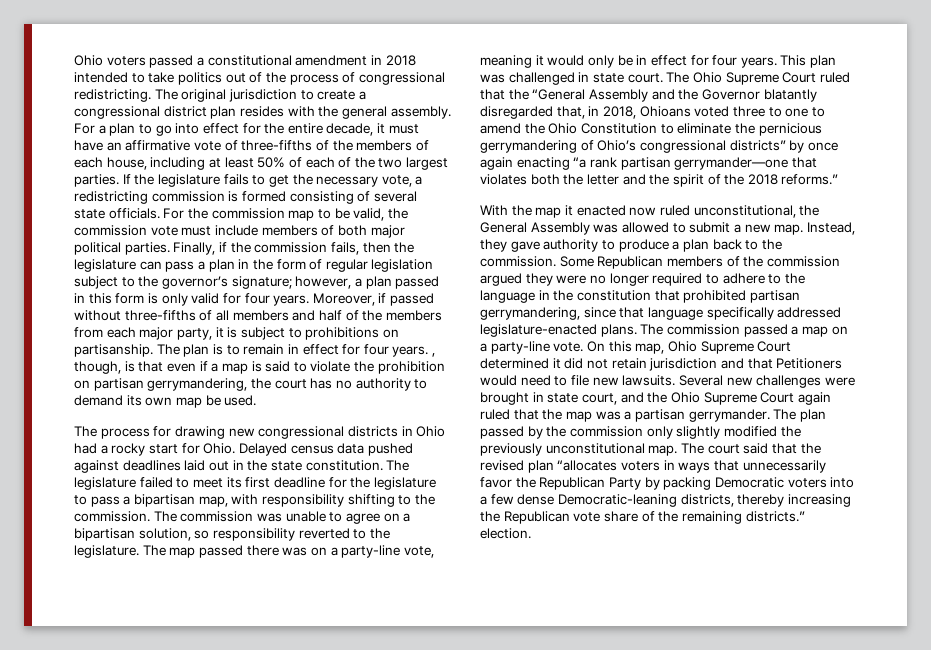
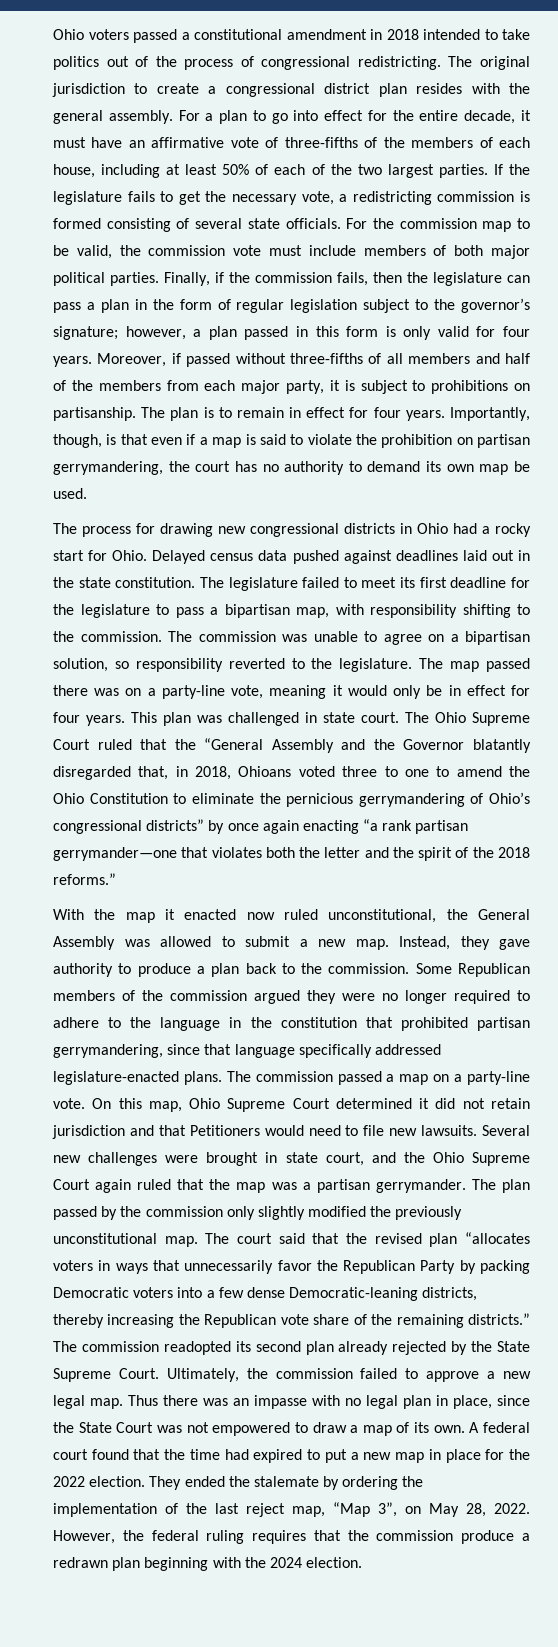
[432,353,436,357] , -> [450,407,530,421] Importantly,
(805, 516) none -> [53,1341,530,1355] [53,1368,532,1382] [53,1395,530,1409] [53,1422,531,1436] [53,1449,530,1463] [53,1476,424,1490] [53,1502,530,1517] [53,1530,530,1544] [53,1557,302,1571] The commission readopted its second plan already rejected by the State Supreme Court. Ultimately, the commission failed to approve a new legal map. Thus there was an impasse with no legal plan in place, since the State Court was not empowered to draw a map of its own. A federal court found that the time had expired to put a new map in place for the 2022 election. They ended the stalemate by ordering the implementation of the last reject map, “Map 3”, on May 28, 2022. However, the federal ruling requires that the commission produce a redrawn plan beginning with the 2024

